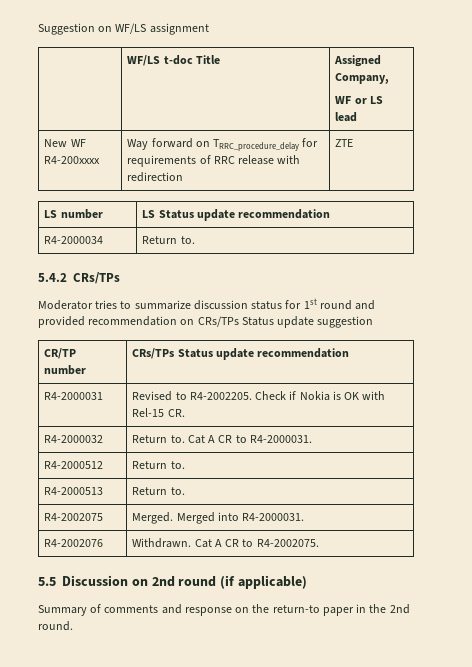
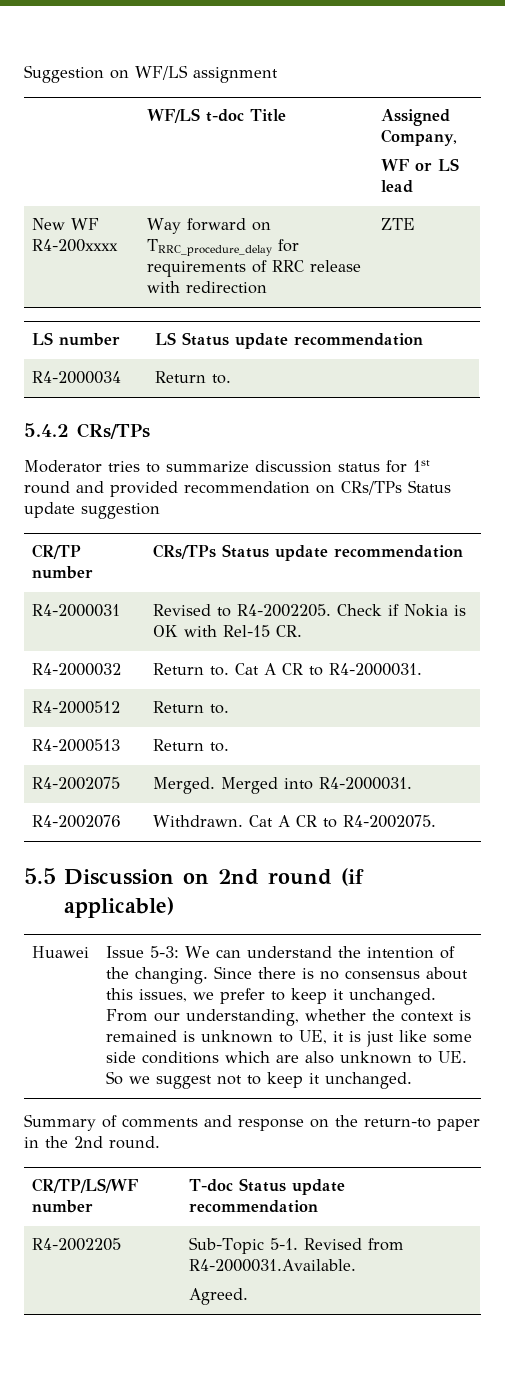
(307, 582) none -> [32,946,90,958] [106,946,456,959] [106,966,469,984] [106,988,437,1005] [106,1009,472,1026] [106,1030,473,1047] [106,1051,468,1064] [106,1071,413,1089] // Huawei | Issue 5-3: We can understand the intention of the changing. Since there is no consensus about this issues, we prefer to keep it unchanged. From our understanding, whether the context is remained is unknown to UE, it is just like some side conditions which are also unknown to UE. So we suggest not to keep it unchanged.
(73, 626) none -> [32,1178,139,1193] [32,1200,94,1213] [189,1178,346,1195] [189,1200,319,1213] [32,1238,122,1251] [189,1237,405,1254] [189,1259,357,1272] [189,1288,249,1305] // CR/TP/LS/WF number | T-doc Status update recommendation // R4-2002205 | Sub-Topic 5-1. Revised from R4-2000031.Available. // Agreed.

